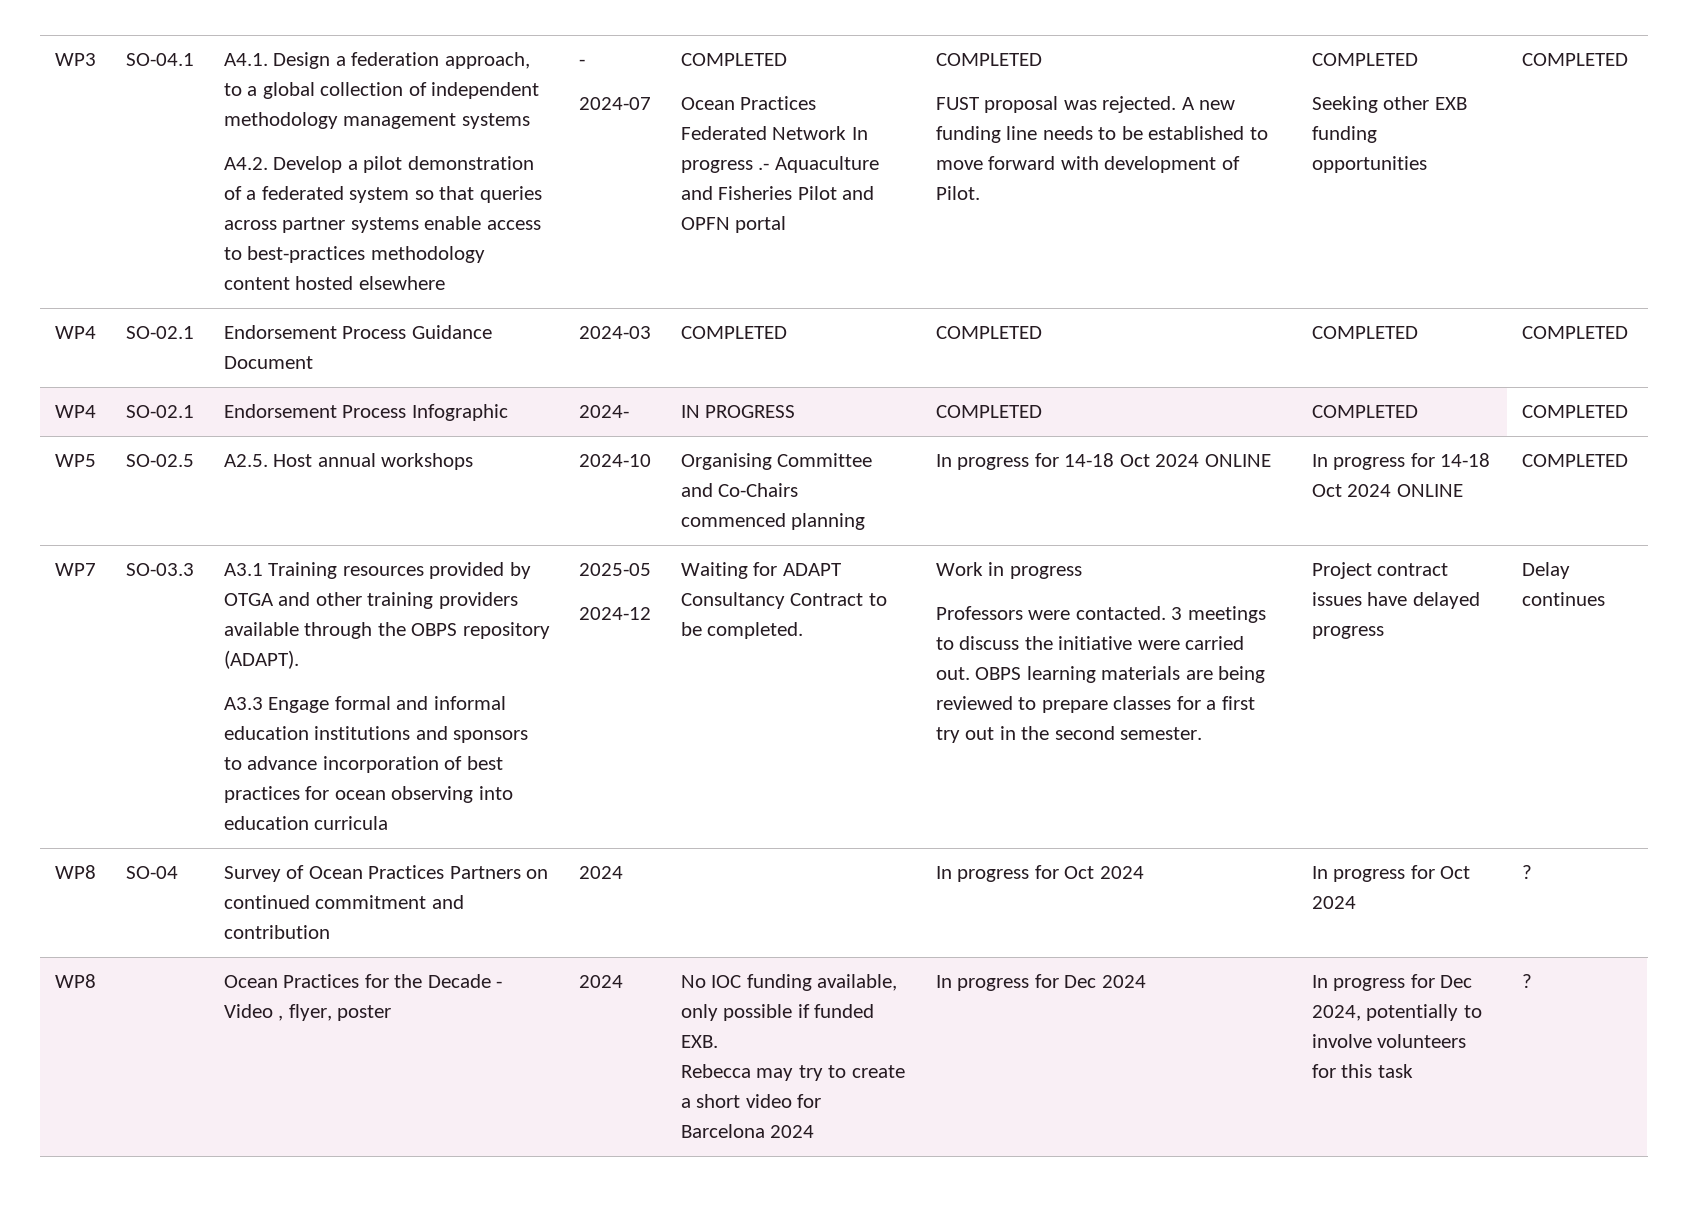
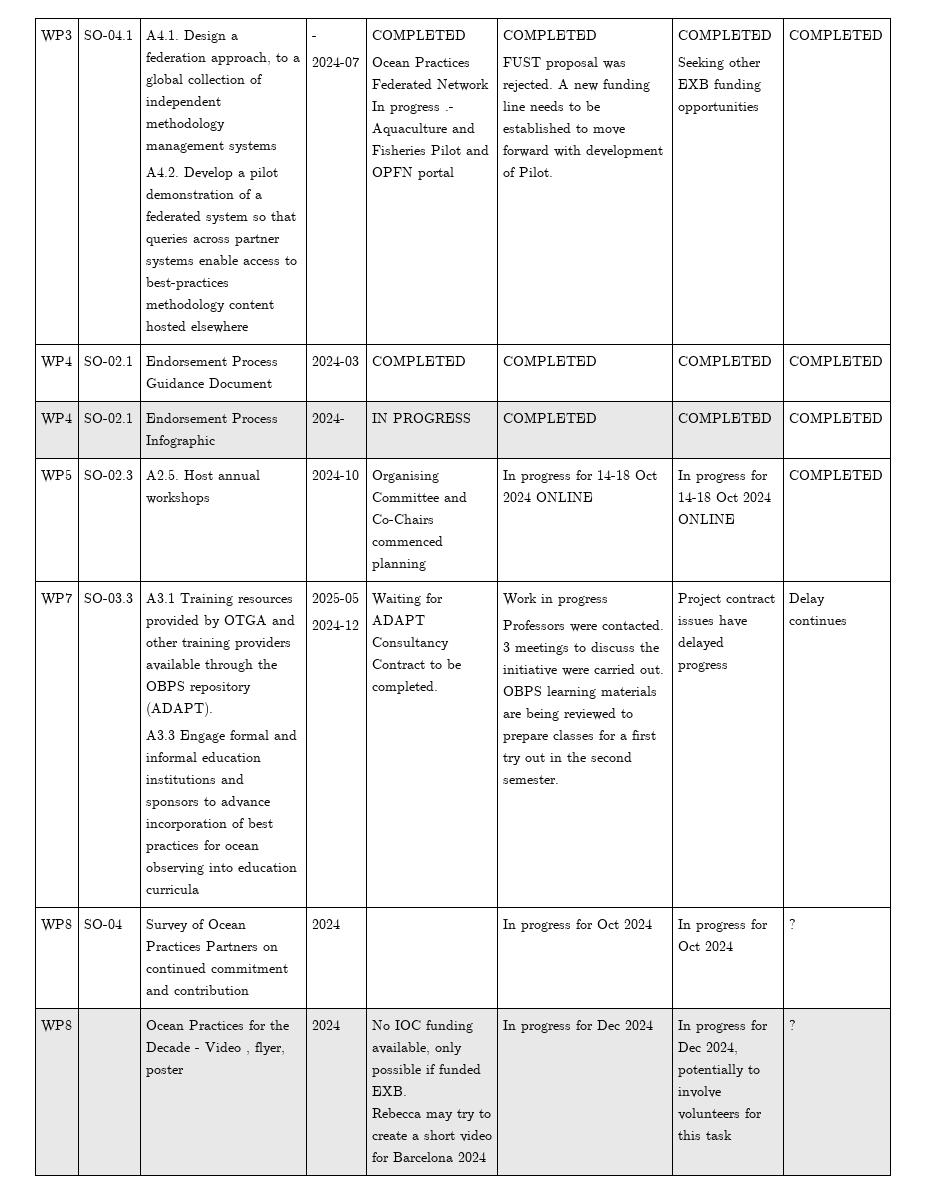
[125,454,194,467] SO-02.5 -> [83,470,133,480] SO-02.3

